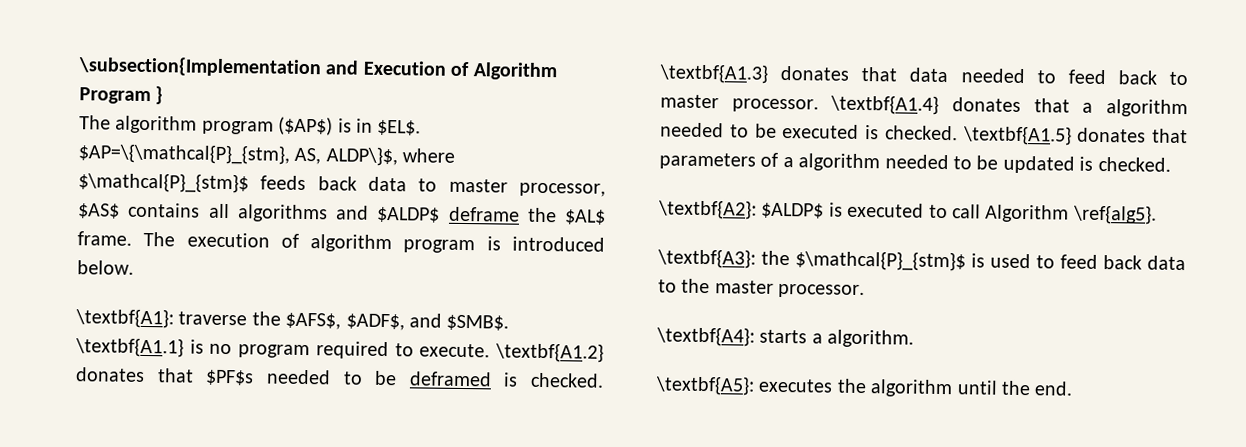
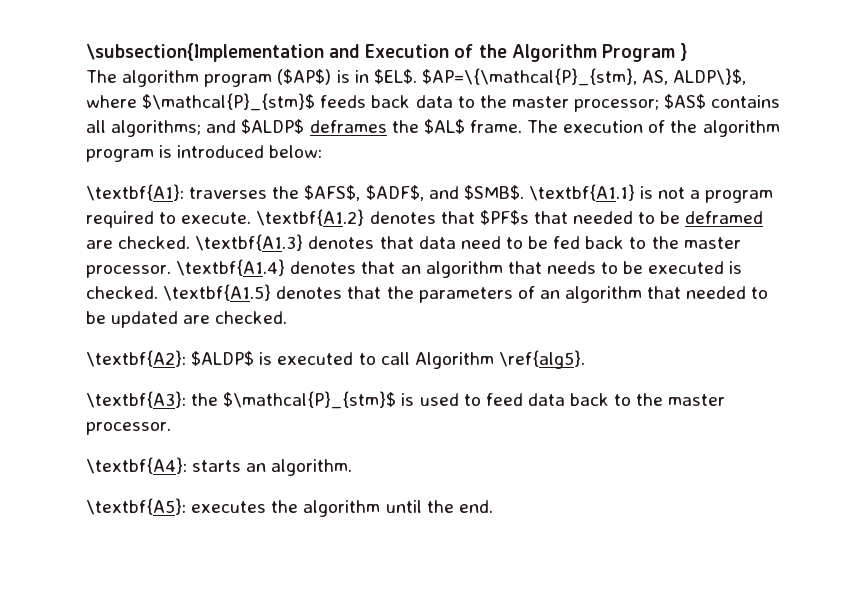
(471, 69) none -> [478,44,507,58] the
[448,178,606,197] master processor, -> [479,95,660,112] the master processor;
[236,204,328,223] algorithms -> [111,120,202,137] algorithms;
[448,206,520,222] deframe -> [309,120,387,133] deframes
(299, 240) none -> [670,120,698,133] the
[77,260,134,275] below. -> [269,145,323,158] below:
[178,311,248,326] traverse -> [189,187,268,199] traverses
[209,343,233,355] no -> [658,187,701,199] not a
[75,367,145,382] donates -> [369,211,436,224] denotes
(255, 377) none -> [533,211,568,224] that
[503,372,519,387] is -> [86,240,113,249] are
[780,65,850,81] donates -> [308,236,375,249] denotes
[960,68,1188,86] needed to feed back to -> [460,236,679,249] need to be fed back to the
[952,97,1188,118] [660,122,724,138] donates that a algorithm needed -> [290,261,596,278] denotes that an algorithm that needs
[1077,127,1188,144] [659,152,881,172] donates that parameters of a algorithm -> [276,286,682,303] denotes that the parameters of an algorithm that
[1079,156,1094,171] is -> [183,315,211,324] are
[1103,255,1186,271] back data -> [527,393,610,406] data back
[811,333,823,344] a -> [246,463,267,472] an

